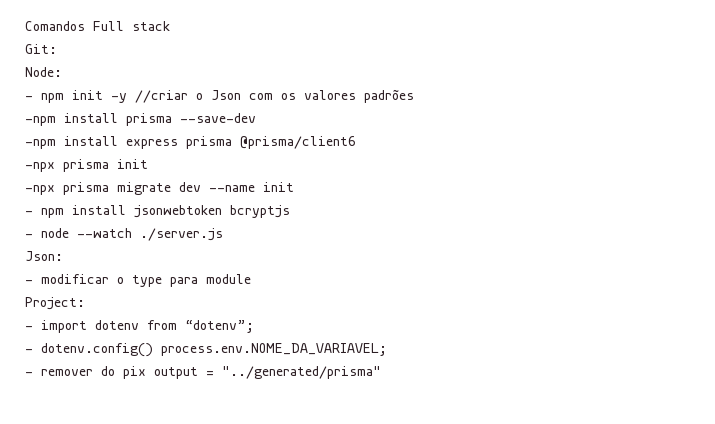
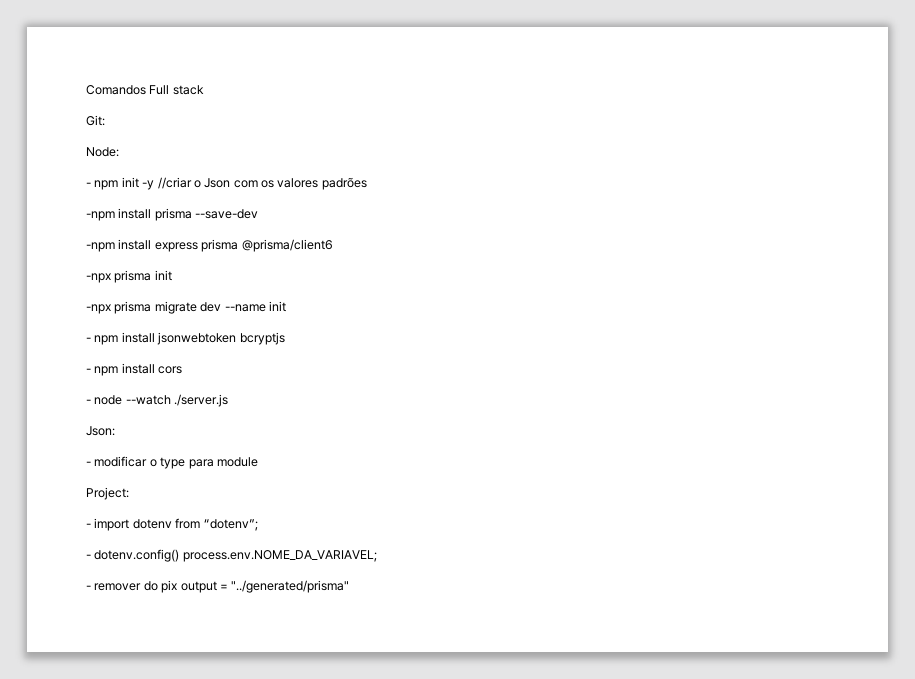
(290, 211) none -> [86,363,183,376] // - npm install cors

